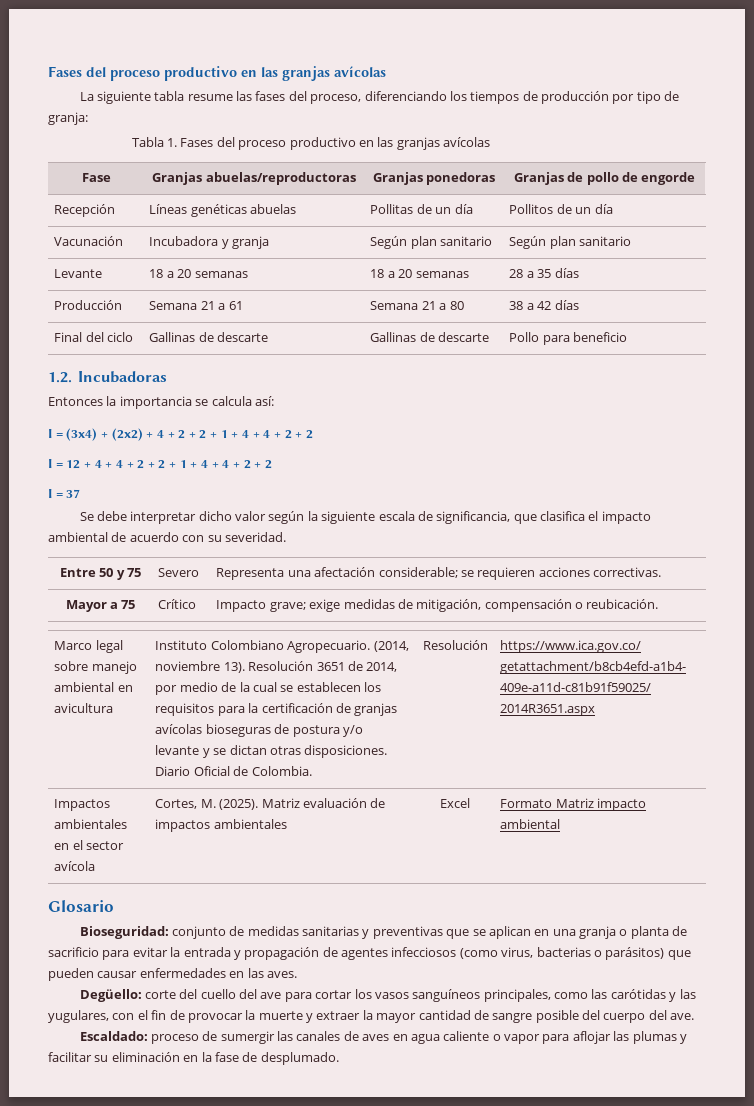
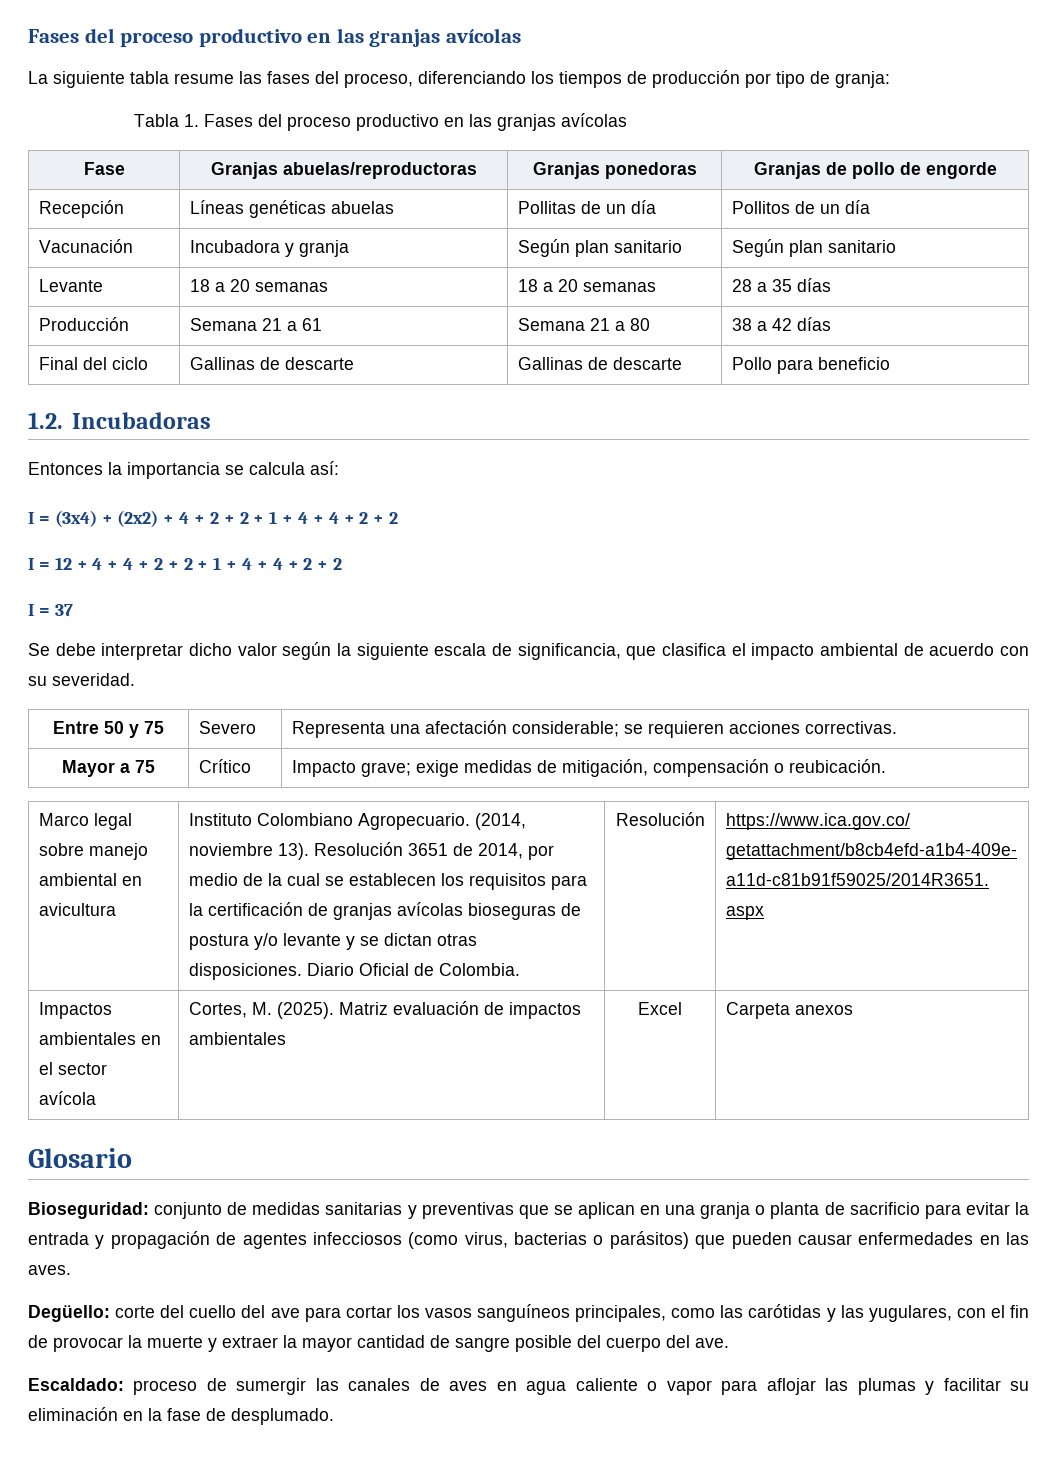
[500,798,647,811] [500,819,561,829] Formato Matriz impacto ambiental -> [725,1002,853,1019] Carpeta anexos

